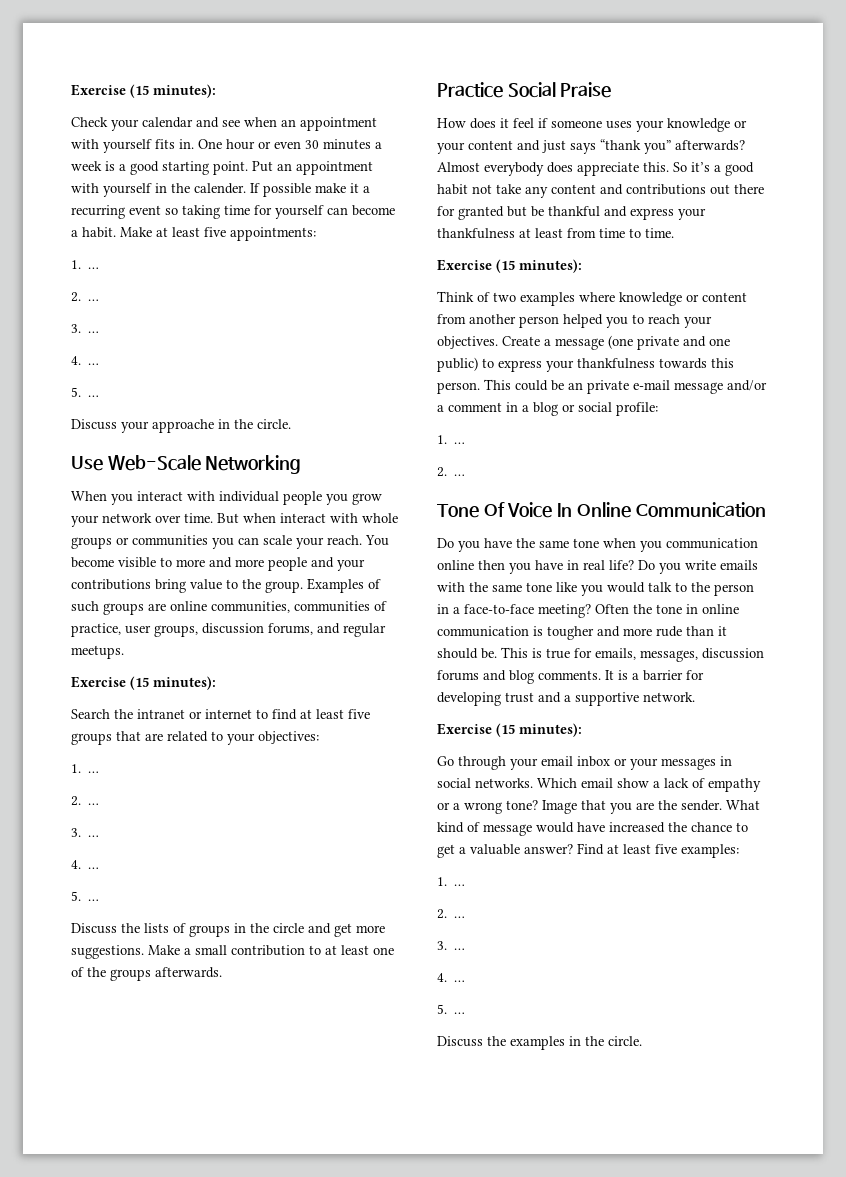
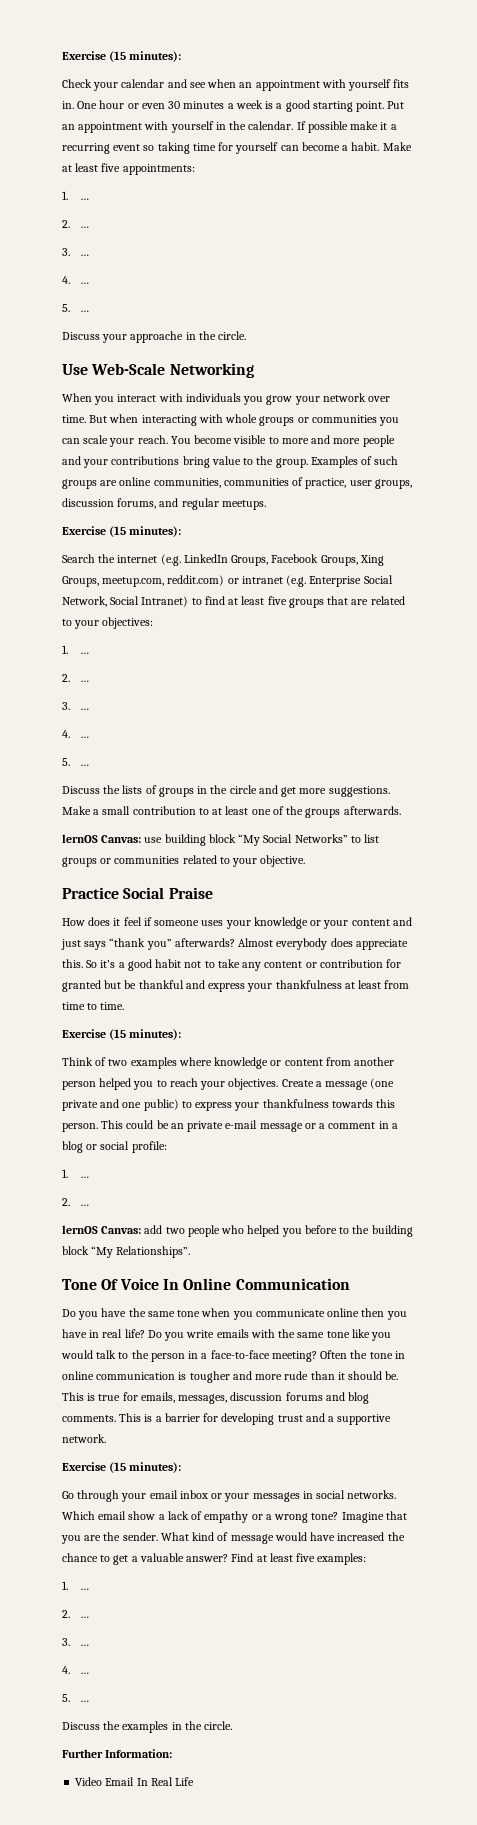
[194,183,246,194] calender. -> [248,121,294,130] calendar.
[219,491,322,505] individual people -> [185,393,241,402] individuals
[280,513,326,523] interact -> [141,415,197,426] interacting
[137,709,252,719] intranet or internet -> [117,554,384,566] [62,575,393,587] [62,596,189,607] internet (e.g. LinkedIn Groups, Facebook Groups, Xing Groups, meetup.com, reddit.com) or intranet (e.g. Enterprise Social Network, Social Intranet)
(222, 972) none -> [62,834,380,846] [62,855,306,867] // lernOS Canvas: use building block “My Social Networks” to list groups or communities related to your objective.
(492, 189) none -> [204,961,215,968] to
[600,184,764,195] and contributions out there -> [305,959,383,968] or contribution
[727,380,767,391] and/or -> [304,1123,316,1129] or
(466, 475) none -> [62,1225,413,1237] [62,1246,191,1258] // lernOS Canvas: add two people who helped you before to the building block “My Relationships”.
[666,538,758,549] communication -> [255,1309,325,1317] communicate
[605,670,614,680] It -> [119,1413,142,1422] This
[542,800,577,814] Image -> [341,1512,384,1523] Imagine
(642, 1041) none -> [62,1749,173,1758] [75,1777,195,1786] // Further Information: // Video Email In Real Life

